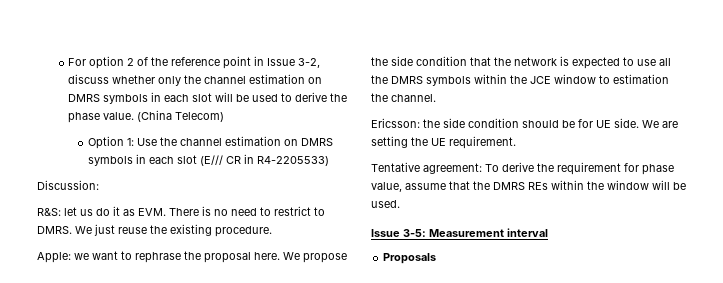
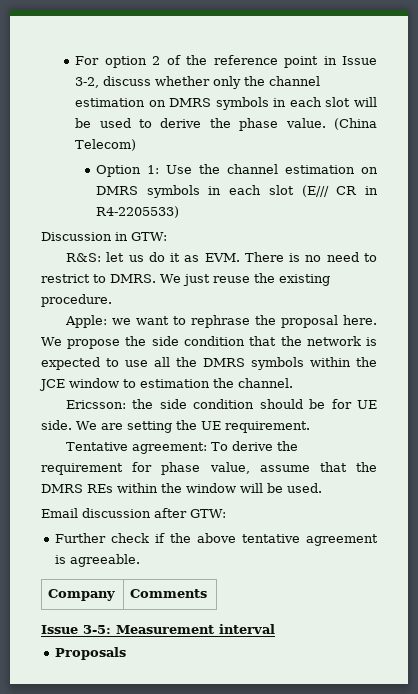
[37,180,99,190] Discussion: -> [41,232,167,241] Discussion in GTW:
(400, 204) none -> [41,508,226,518] [54,533,378,546] [54,554,140,567] [48,589,116,601] [130,589,208,598] // Email discussion after GTW: // Further check if the above tentative agreement is agreeable. // Company | Comments

